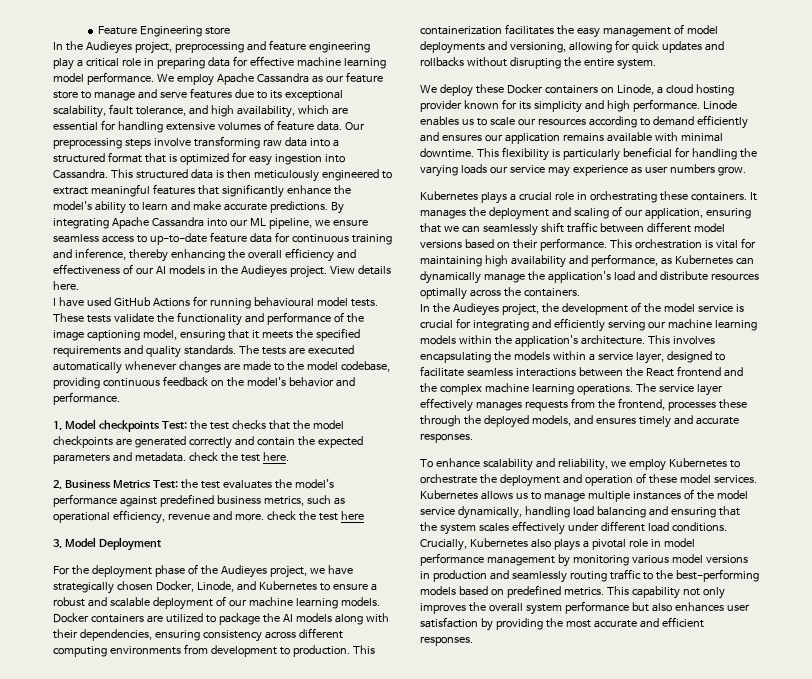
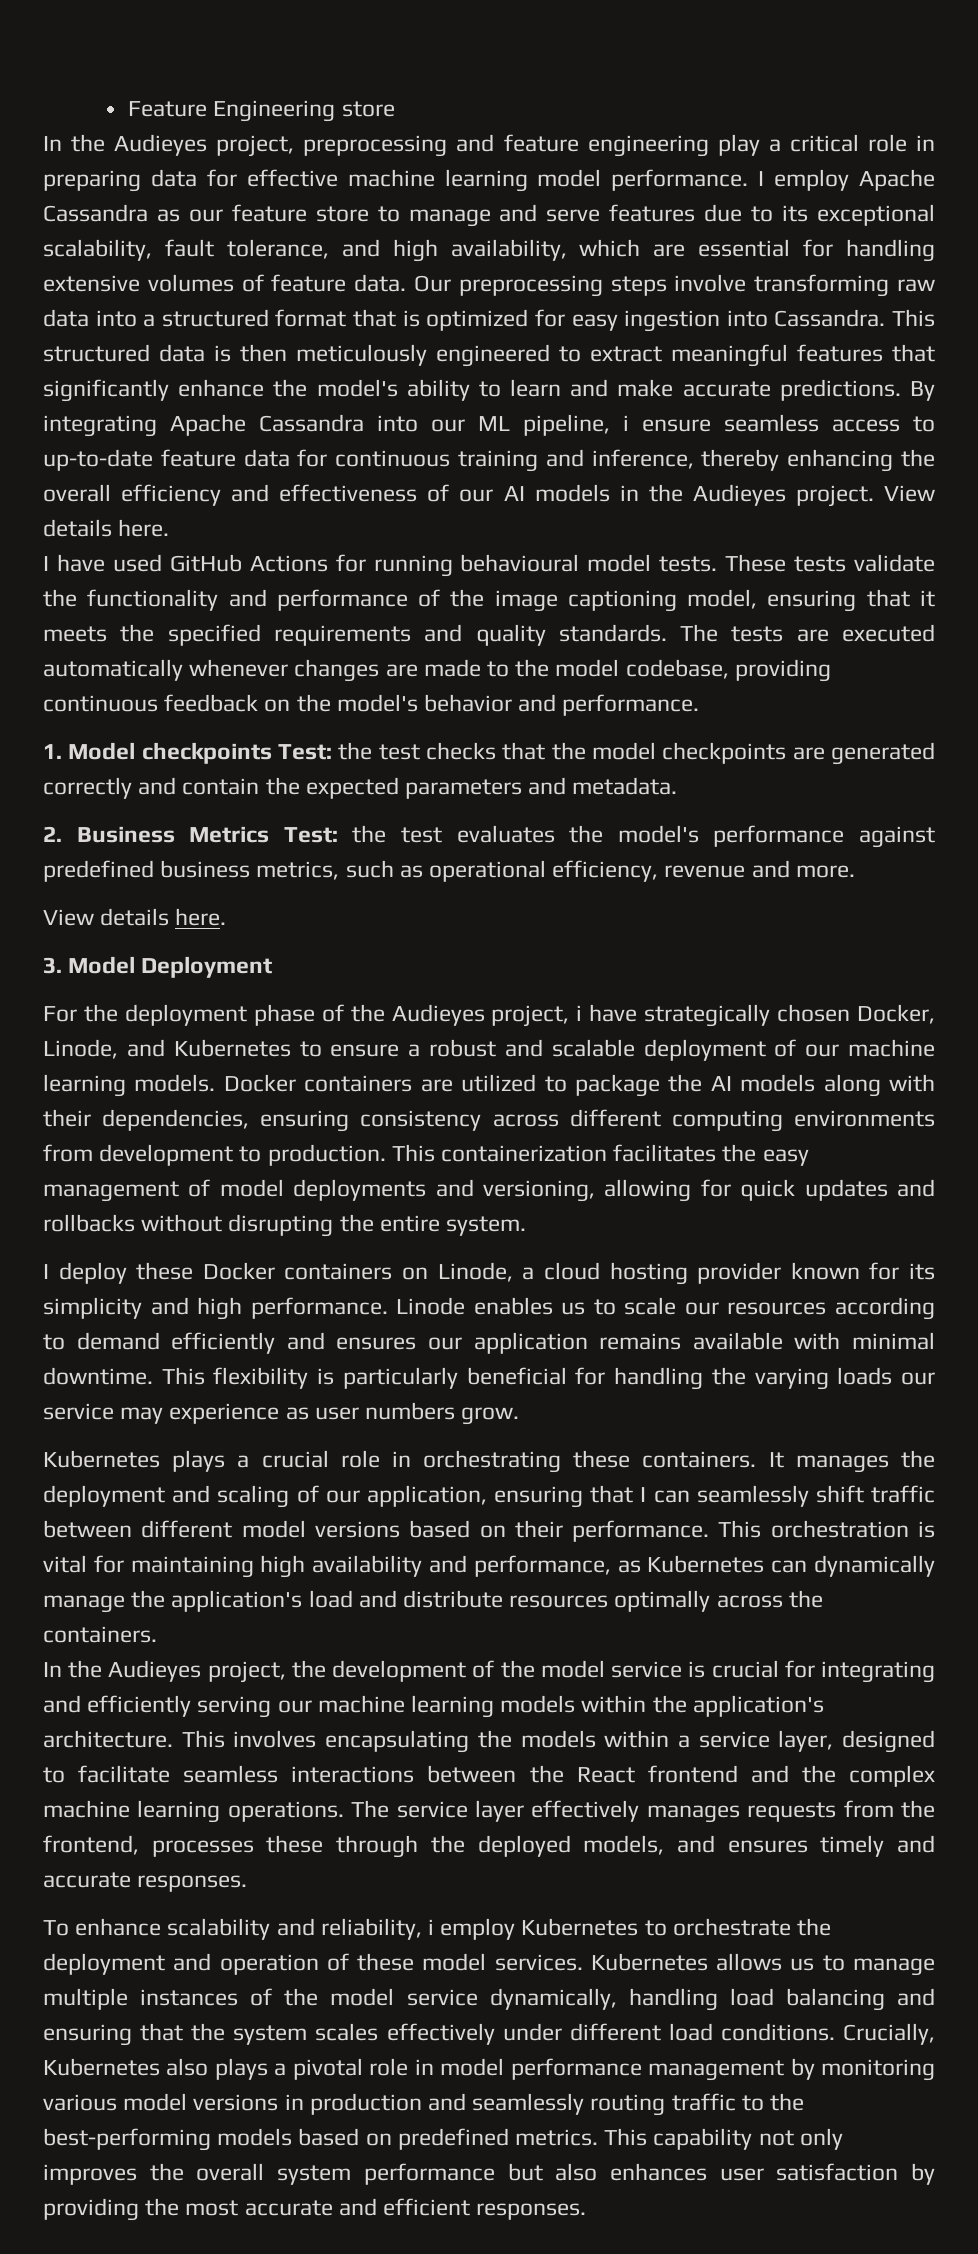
[156,74,174,82] We -> [758,171,765,186] I
[314,220,330,226] we -> [623,415,629,431] i
[188,452,289,462] check the test here. -> (678, 786) none
[266,511,364,521] check the test here -> [43,908,227,926] // View details here.
[309,568,325,574] we -> [576,1005,583,1021] i
[420,85,437,93] We -> [43,1264,49,1279] I
[443,226,459,232] we -> [640,1487,647,1502] I
[610,461,626,467] we -> [428,1919,435,1935] i

